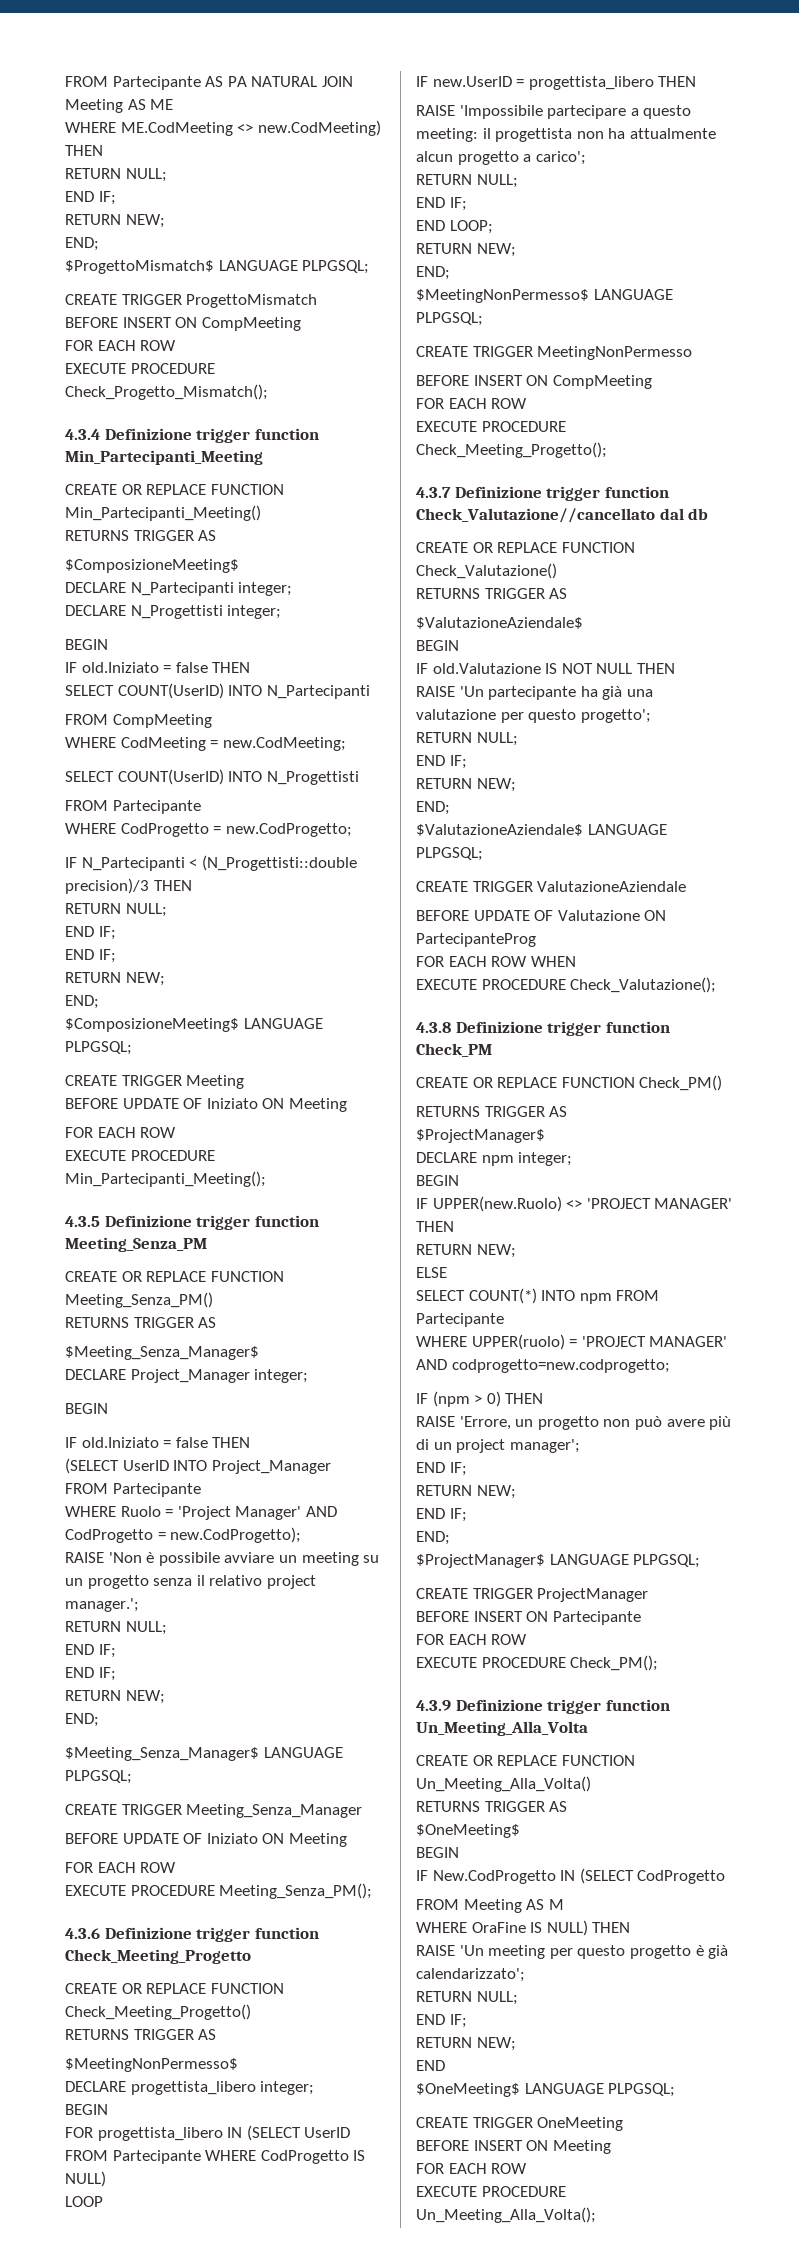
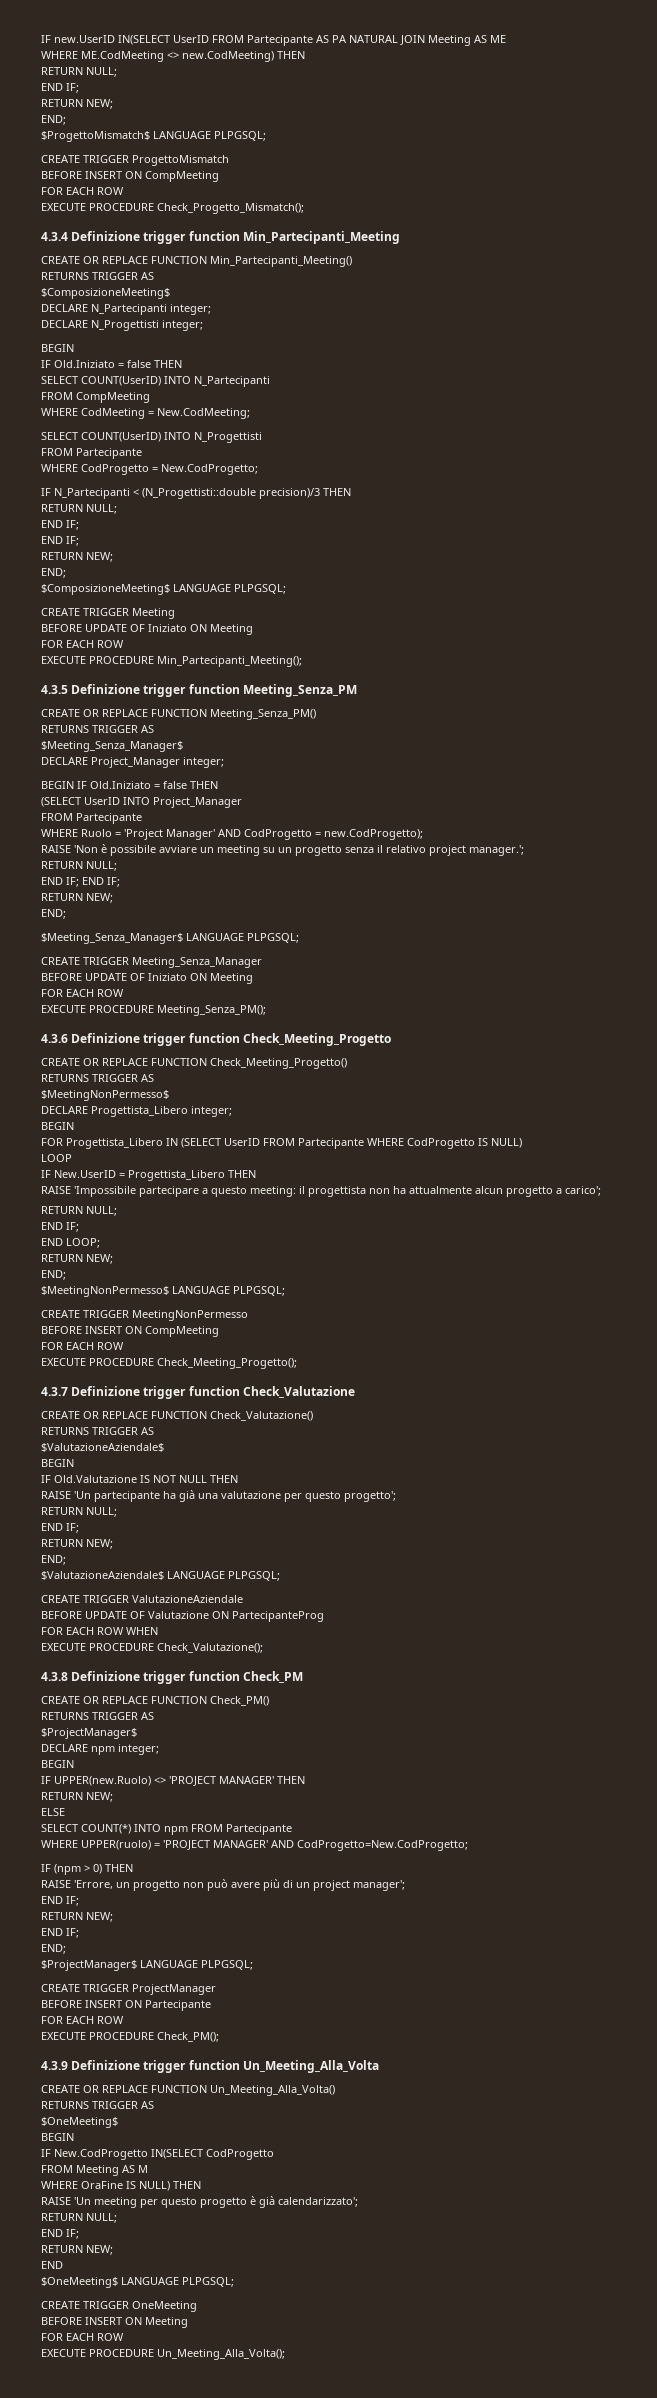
(65, 81) none -> [41,35,209,45] IF new.UserID IN(SELECT UserID
[81,662,159,673] old.Iniziato -> [54,360,115,368] Old.Iniziato
[222,737,346,751] new.CodMeeting; -> [157,408,250,419] New.CodMeeting;
[225,823,352,837] new.CodProgetto; -> [161,464,258,475] New.CodProgetto;
[65,1437,159,1448] // IF old.Iniziato -> [77,781,151,789] IF Old.Iniziato
(116, 1651) // -> (79, 882) none
[130,2081,256,2095] progettista_libero -> [91,1106,188,1117] Progettista_Libero
[97,2127,223,2141] progettista_libero -> [66,1138,163,1149] Progettista_Libero
[432,76,654,90] new.UserID = progettista_libero -> [54,1170,225,1181] New.UserID = Progettista_Libero
[416,508,709,523] Check_Valutazione//cancellato dal db -> [242,1386,355,1398] Check_Valutazione
[432,663,541,674] old.Valutazione -> [54,1475,137,1483] Old.Valutazione
[451,1359,670,1373] codprogetto=new.codprogetto; -> [297,1840,468,1851] CodProgetto=New.CodProgetto;
[560,1868,634,1884] IN (SELECT -> [151,2149,203,2159] IN(SELECT

